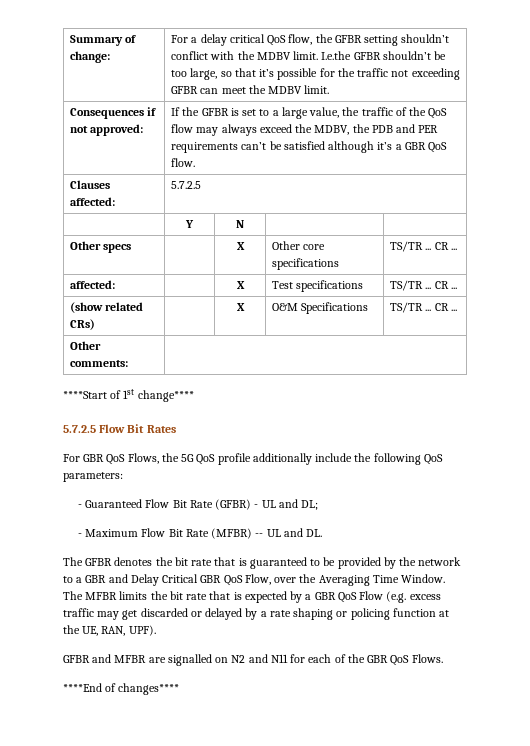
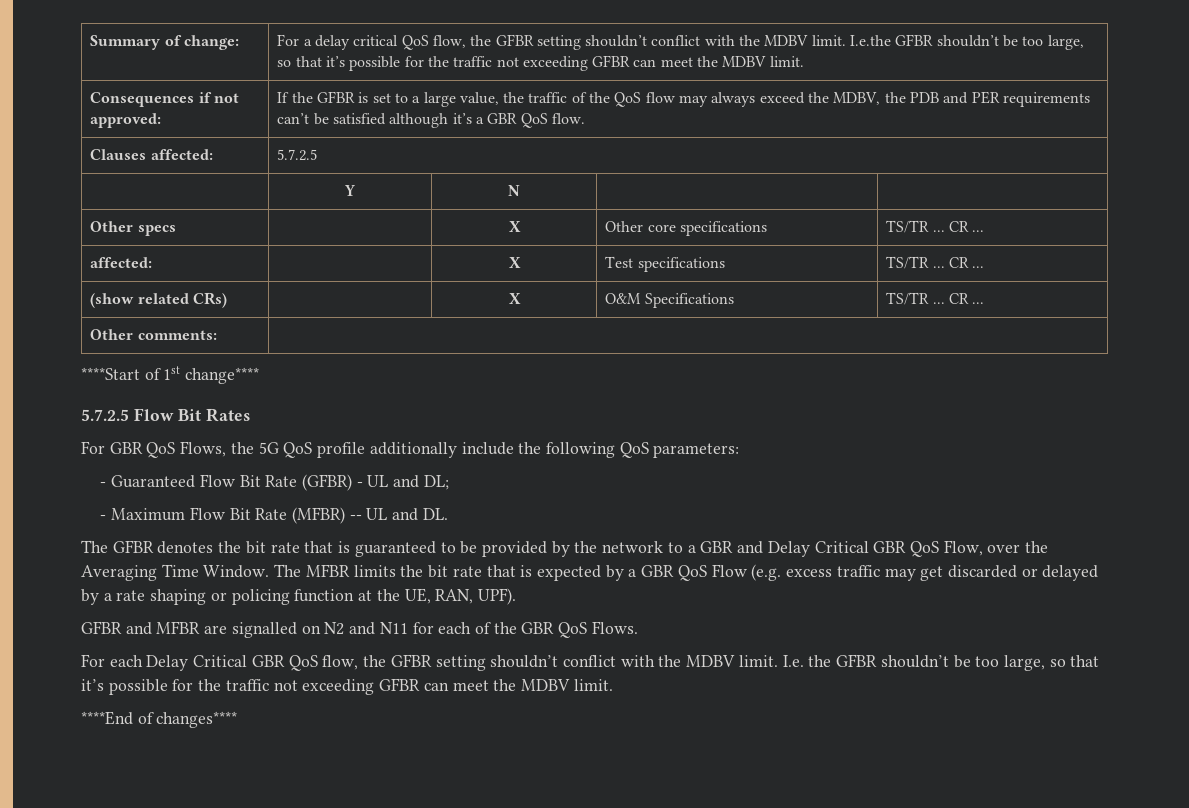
(443, 658) none -> [81,654,1100,671] [81,678,613,695] // For each Delay Critical GBR QoS flow, the GFBR setting shouldn’t conflict with the MDBV limit. I.e. the GFBR shouldn’t be too large, so that it’s possible for the traffic not exceeding GFBR can meet the MDBV limit.

